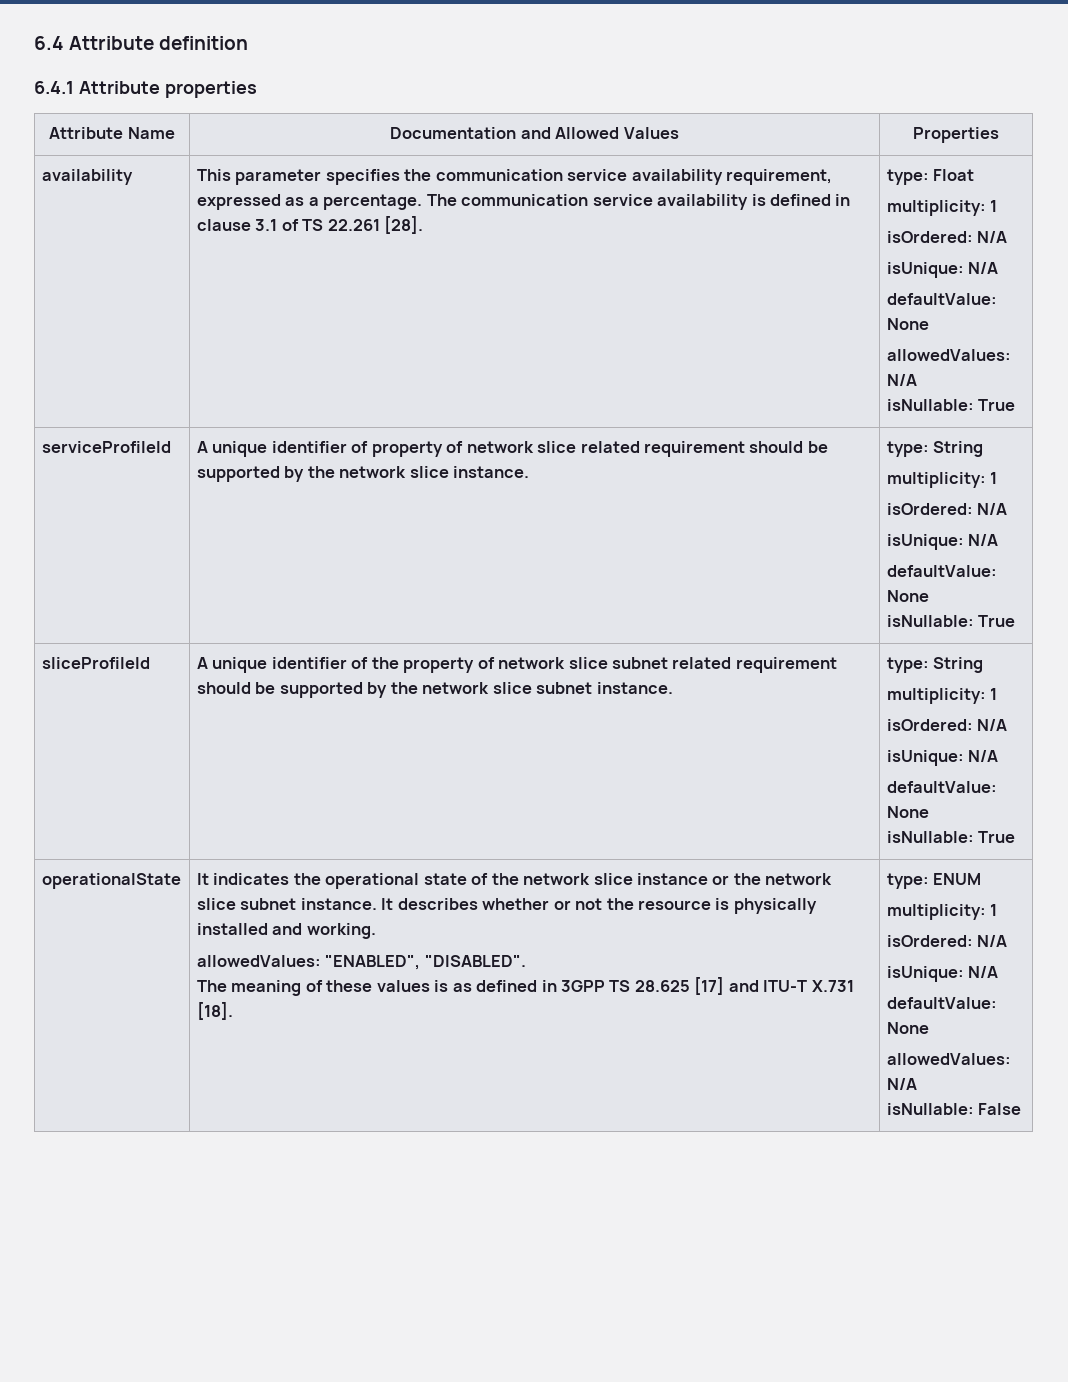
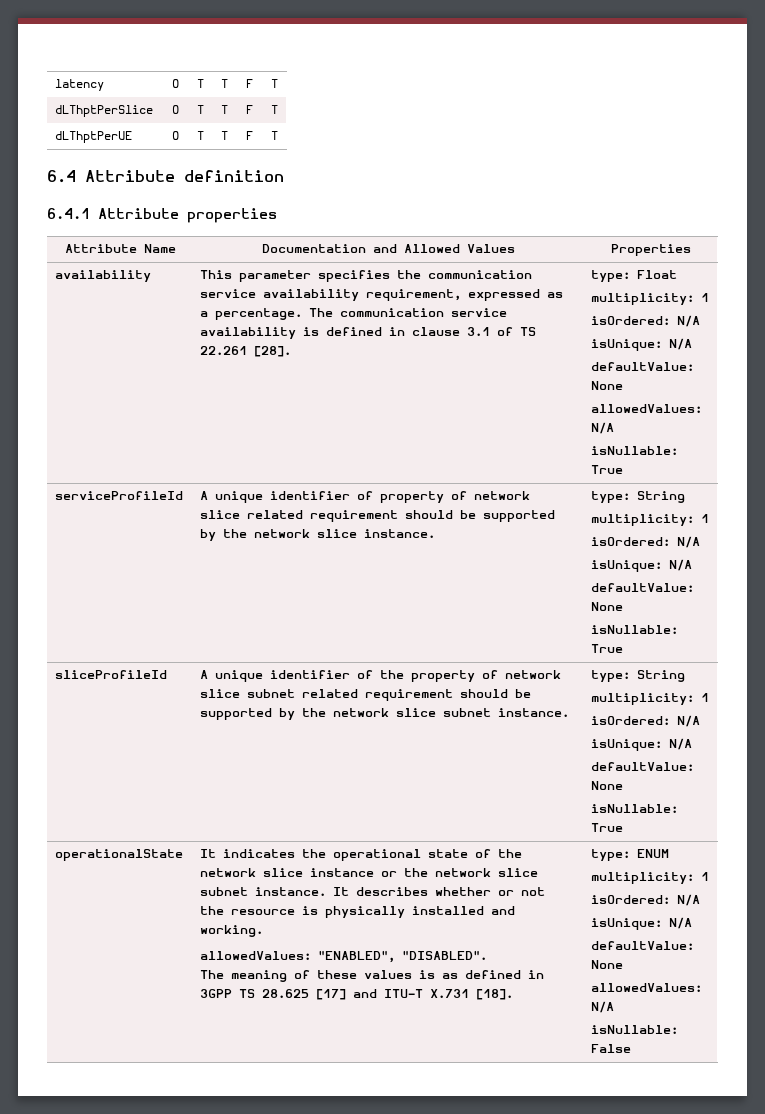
(34, 43) none -> [55,79,105,91] [171,79,179,88] [196,79,204,88] [221,79,228,88] [245,79,253,88] [270,79,278,88] [55,105,154,117] [171,105,179,114] [196,105,204,114] [221,105,228,114] [245,105,253,114] [270,105,278,114] [55,131,133,143] [171,131,179,140] [196,131,204,140] [221,131,228,140] [245,131,253,140] [270,131,278,140] latency | O | T | T | F | T // dLThptPerSlice | O | T | T | F | T // dLThptPerUE | O | T | T | F | T //

